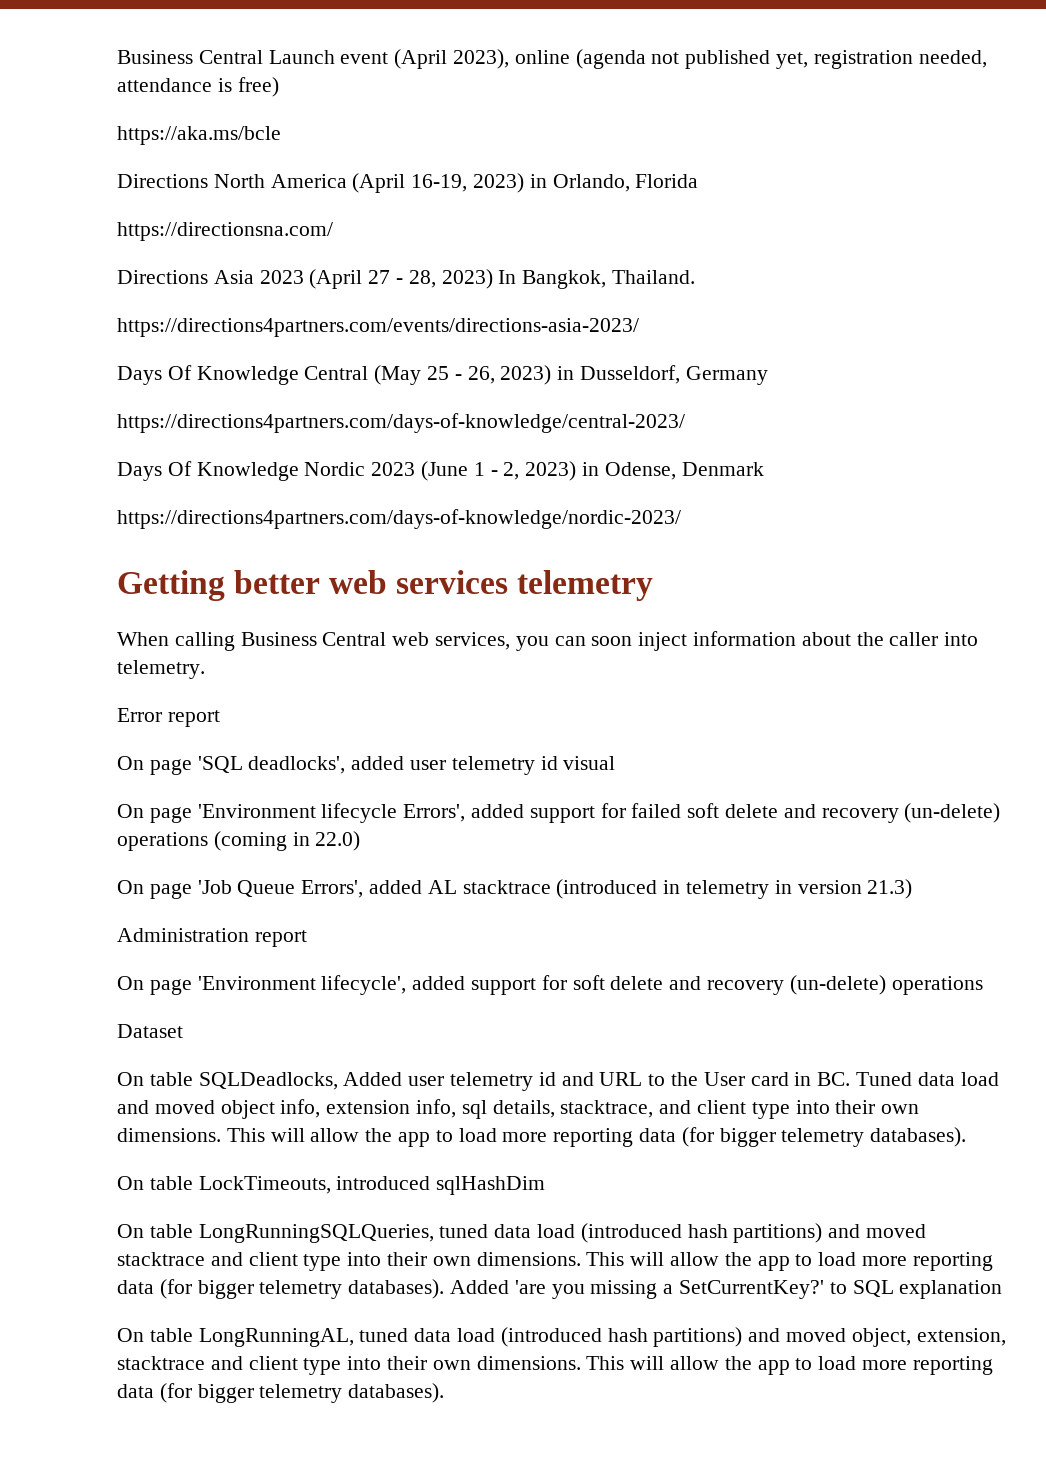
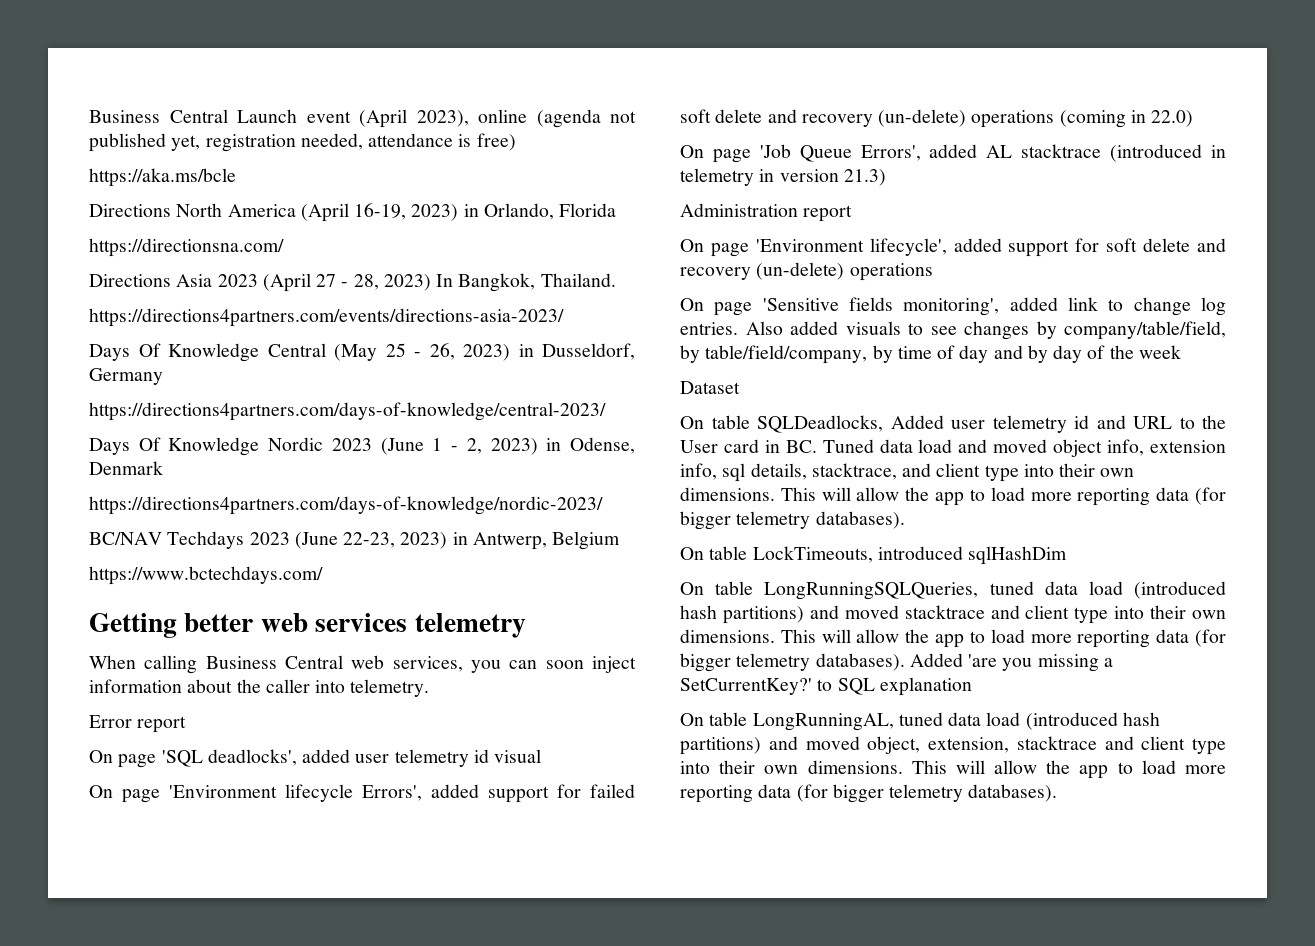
(681, 519) none -> [89,531,621,550] [89,566,323,585] // BC/NAV Techdays 2023 (June 22-23, 2023) in Antwerp, Belgium // https://www.bctechdays.com/
(983, 985) none -> [680,297,1226,316] [680,321,1226,340] [680,345,1181,364] // On page 'Sensitive fields monitoring', added link to change log entries. Also added visuals to see changes by company/table/field, by table/field/company, by time of day and by day of the week

